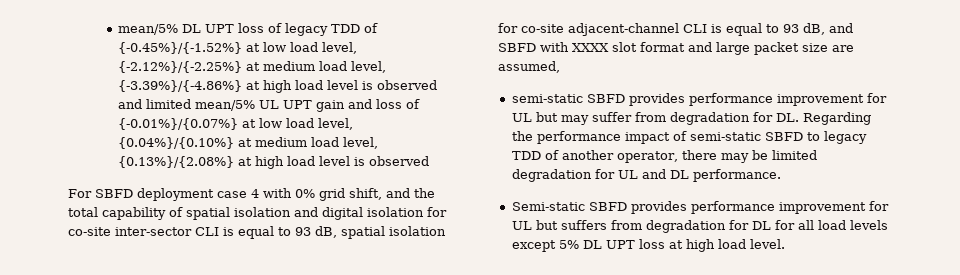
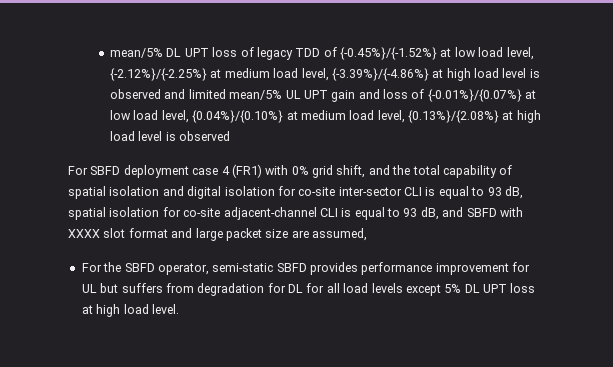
(259, 193) none -> [231,164,262,178] (FR1)
(560, 67) none -> [81,262,209,275] For the SBFD operator,
[560,112,871,125] [511,131,867,144] [511,150,817,163] [511,169,781,182] [511,201,889,214] [511,220,558,230] may suffer from degradation for DL. Regarding the performance impact of semi-static SBFD to legacy TDD of another operator, there may be limited degradation for UL and DL performance. // Semi-static SBFD provides performance improvement for UL but -> (119, 288) none

